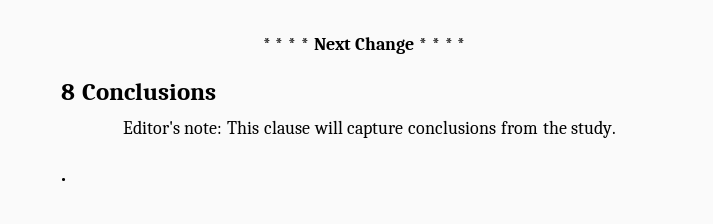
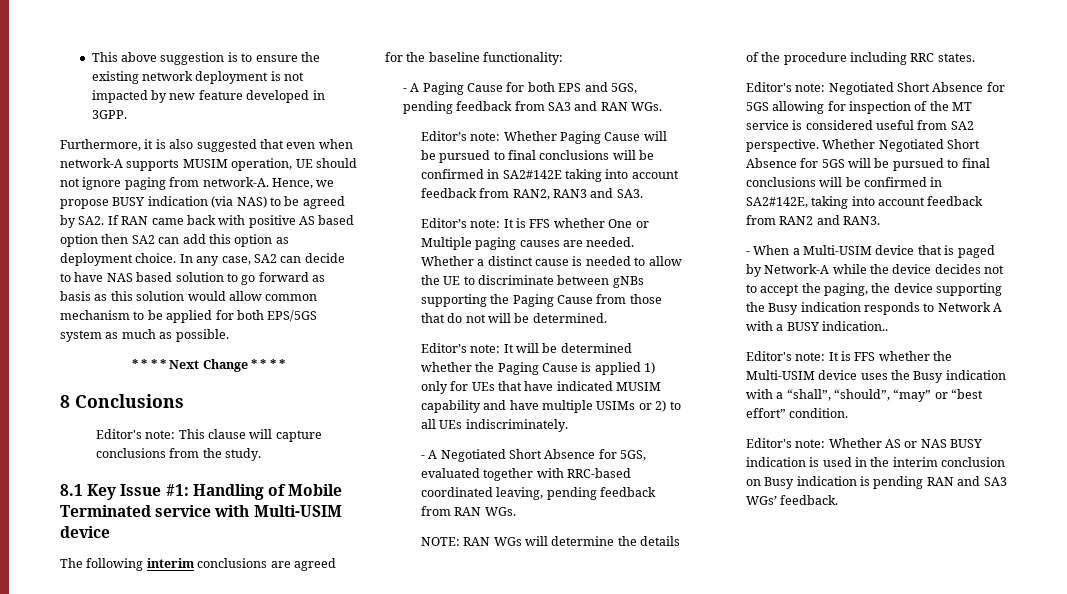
(262, 44) none -> [91,52,320,65] [91,71,305,84] [91,90,325,103] [91,110,127,119] [60,139,353,152] [60,158,357,171] [60,177,335,190] [60,196,345,209] [60,215,355,228] [60,234,289,247] [60,253,345,266] [60,272,325,285] [60,291,318,301] [60,310,318,323] [60,329,229,342] This above suggestion is to ensure the existing network deployment is not impacted by new feature developed in 3GPP. // Furthermore, it is also suggested that even when network-A supports MUSIM operation, UE should not ignore paging from network-A. Hence, we propose BUSY indication (via NAS) to be agreed by SA2. If RAN came back with positive AS based option then SA2 can add this option as deployment choice. In any case, SA2 can decide to have NAS based solution to go forward as basis as this solution would allow common mechanism to be applied for both EPS/5GS system as much as possible. //
[61,178,66,181] . -> [60,484,343,500] [60,505,342,517] [60,526,110,538] [60,558,336,571] [385,52,564,65] [402,82,637,95] [402,101,663,114] [420,131,667,144] [420,150,655,163] [420,169,679,182] [420,188,643,200] [420,218,649,228] [420,237,635,250] [420,256,682,266] [420,275,644,288] [420,294,662,307] [420,313,607,323] [420,343,632,353] [420,362,656,375] [420,381,662,394] [420,400,681,413] [420,419,568,432] [420,449,647,462] [420,468,632,481] [420,487,657,500] [420,506,516,516] [420,536,681,546] [745,52,975,65] [745,82,1005,95] [745,101,973,114] [745,120,974,130] [745,139,981,152] [745,158,990,171] [745,177,943,187] [745,196,984,209] [745,215,881,225] [745,245,995,258] [745,264,1005,277] [745,283,1003,296] [745,302,1003,315] [745,321,889,331] [745,351,953,361] [745,370,1006,383] [745,389,984,402] [745,408,849,418] [745,438,983,448] [745,457,1006,467] [745,476,1007,489] [745,495,839,505] 8.1 Key Issue #1: Handling of Mobile Terminated service with Multi-USIM device // The following interim conclusions are agreed for the baseline functionality: // - A Paging Cause for both EPS and 5GS, pending feedback from SA3 and RAN WGs. // Editor’s note: Whether Paging Cause will be pursued to final conclusions will be confirmed in SA2#142E taking into account feedback from RAN2, RAN3 and SA3. // Editor’s note: It is FFS whether One or Multiple paging causes are needed. Whether a distinct cause is needed to allow the UE to discriminate between gNBs supporting the Paging Cause from those that do not will be determined. // Editor’s note: It will be determined whether the Paging Cause is applied 1) only for UEs that have indicated MUSIM capability and have multiple USIMs or 2) to all UEs indiscriminately. // - A Negotiated Short Absence for 5GS, evaluated together with RRC-based coordinated leaving, pending feedback from RAN WGs. // NOTE: RAN WGs will determine the details of the procedure including RRC states. // Editor's note: Negotiated Short Absence for 5GS allowing for inspection of the MT service is considered useful from SA2 perspective. Whether Negotiated Short Absence for 5GS will be pursued to final conclusions will be confirmed in SA2#142E, taking into account feedback from RAN2 and RAN3. // - When a Multi-USIM device that is paged by Network-A while the device decides not to accept the paging, the device supporting the Busy indication responds to Network A with a BUSY indication.. // Editor's note: It is FFS whether the Multi-USIM device uses the Busy indication with a “shall”, “should”, “may” or “best effort” condition. // Editor's note: Whether AS or NAS BUSY indication is used in the interim conclusion on Busy indication is pending RAN and SA3 WGs’ feedback.

